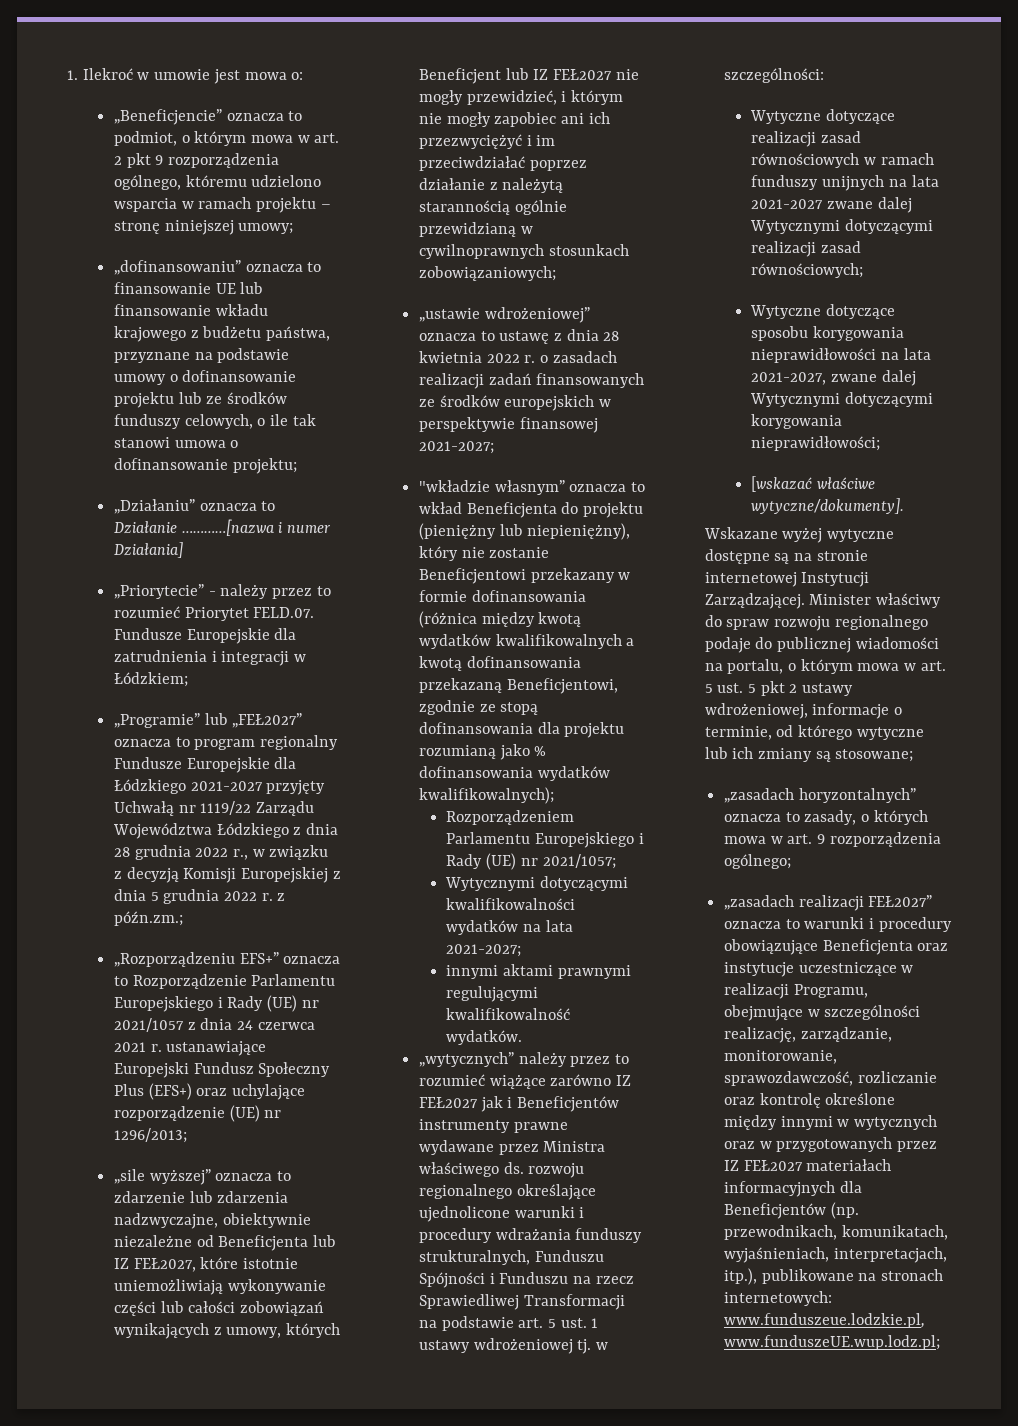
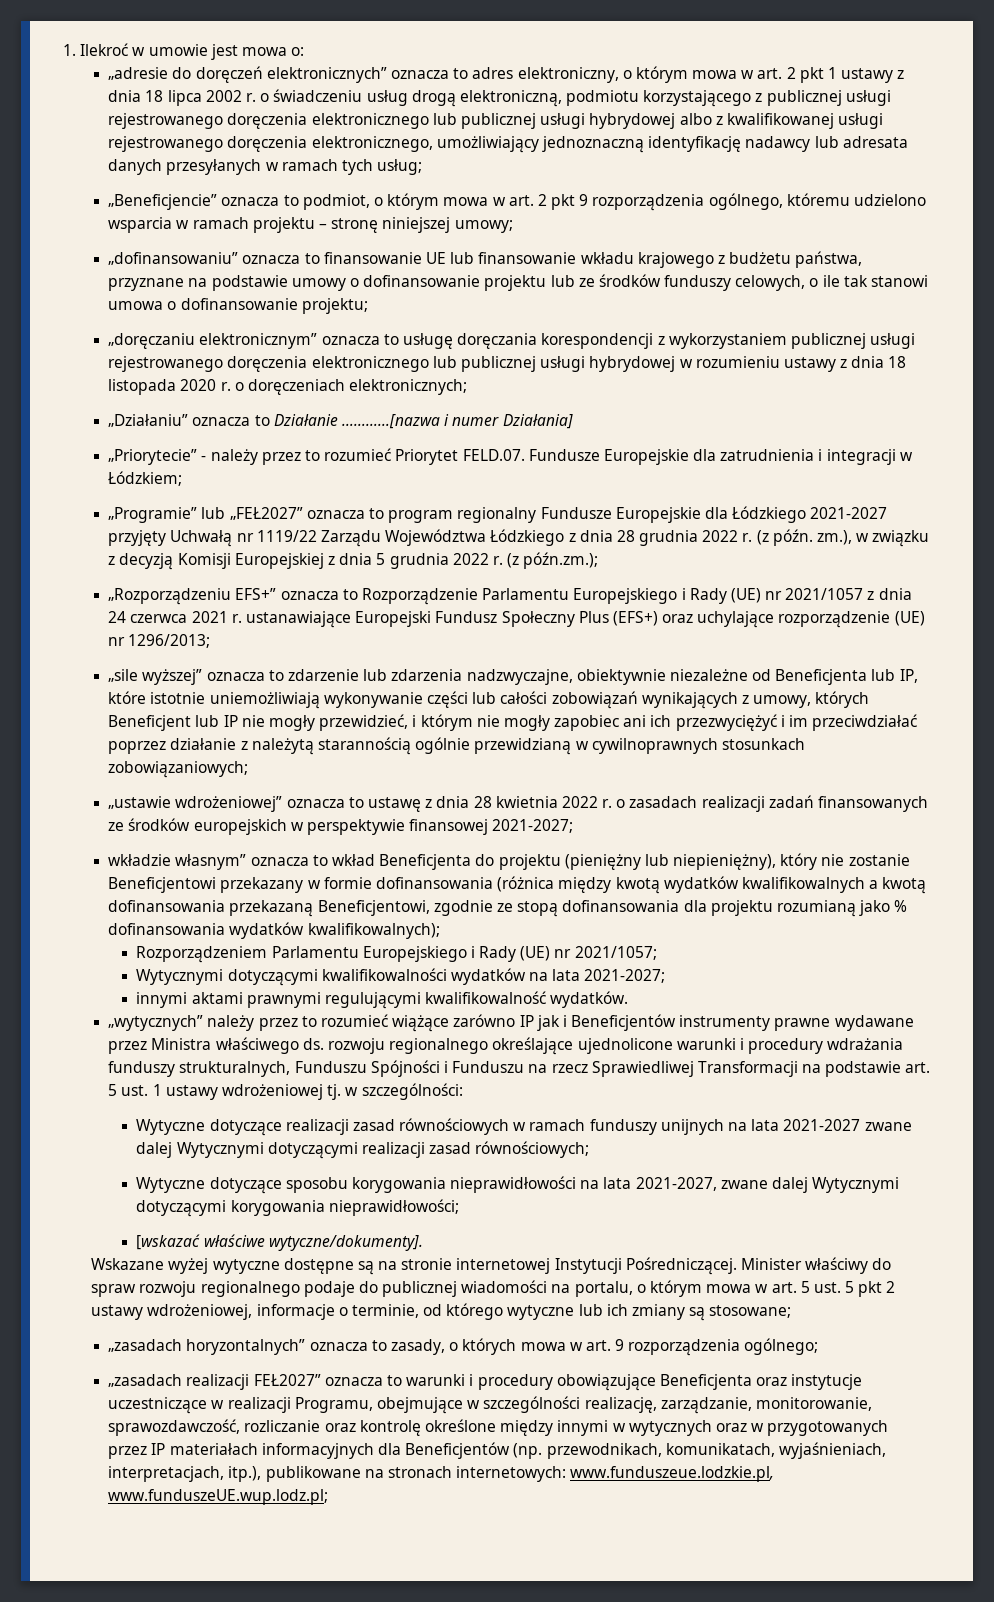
(304, 76) none -> [108,66,905,83] [108,89,891,107] [108,113,884,129] [108,136,908,153] [108,159,423,175] // „adresie do doręczeń elektronicznych” oznacza to adres elektroniczny, o którym mowa w art. 2 pkt 1 ustawy z dnia 18 lipca 2002 r. o świadczeniu usług drogą elektroniczną, podmiotu korzystającego z publicznej usługi rejestrowanego doręczenia elektronicznego lub publicznej usługi hybrydowej albo z kwalifikowanej usługi rejestrowanego doręczenia elektronicznego, umożliwiający jednoznaczną identyfikację nadawcy lub adresata danych przesyłanych w ramach tych usług;
(297, 466) none -> [108,333,916,349] [108,356,907,372] [108,379,468,395] // „doręczaniu elektronicznym” oznacza to usługę doręczania korespondencji z wykorzystaniem publicznej usługi rejestrowanego doręczenia elektronicznego lub publicznej usługi hybrydowej w rozumieniu ustawy z dnia 18 listopada 2020 r. o doręczeniach elektronicznych;
[232,849,248,860] r., -> [742,529,852,546] r. (z późn. zm.),
[277,893,286,901] [113,911,183,926] z późn.zm.; -> [507,552,599,569] (z późn.zm.);
[113,1258,196,1272] IZ FEŁ2027, -> [899,669,918,683] IP,
[533,69,612,80] IZ FEŁ2027 -> [223,715,238,727] IP
[418,480,490,492] "wkładzie -> [108,854,172,866] wkładzie
[615,1075,631,1086] [418,1097,478,1108] IZ FEŁ2027 -> [519,1015,534,1027] IP
[704,593,805,609] Zarządzającej. -> [625,1257,737,1275] Pośredniczącej.
[723,1160,803,1171] IZ FEŁ2027 -> [151,1443,166,1455] IP

